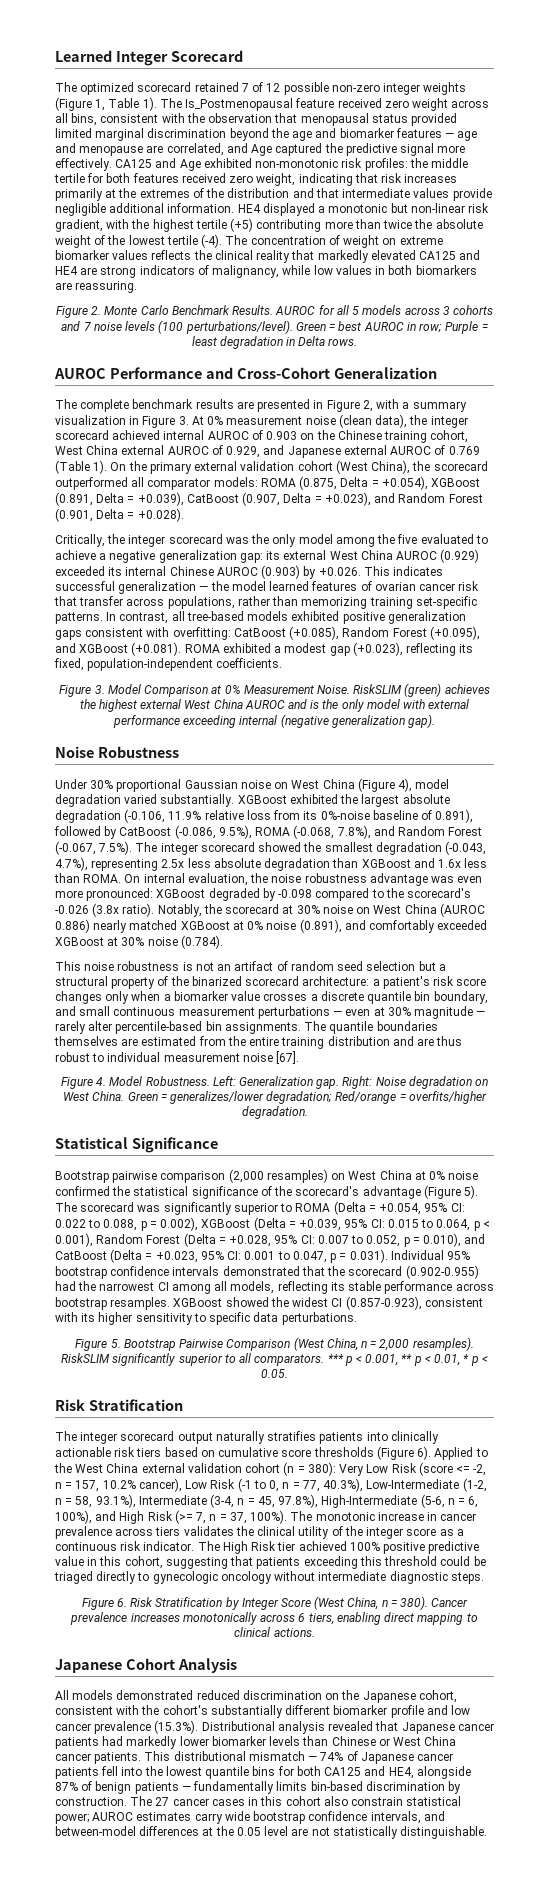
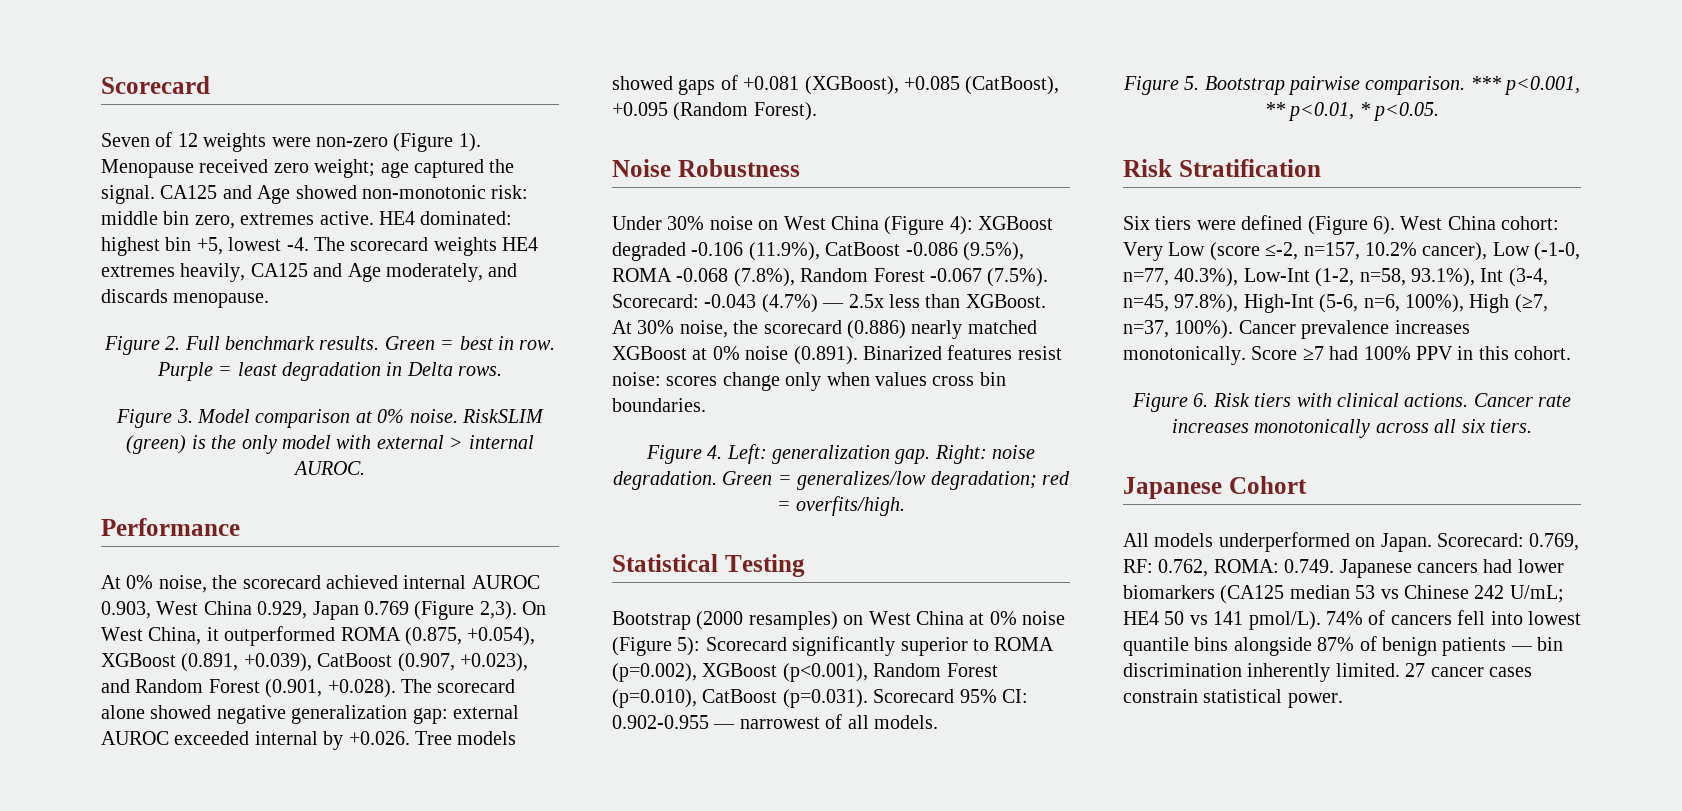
[55,50,168,66] Learned Integer -> (101, 85) none
[55,82,467,95] [55,97,490,111] [55,113,458,126] [55,128,478,141] [55,143,466,156] [55,158,469,171] [54,173,458,186] [55,188,492,201] [55,203,490,216] [55,218,483,232] [55,234,443,248] [55,250,481,263] [55,265,477,278] [55,281,138,293] [55,305,494,318] [61,320,443,334] The optimized scorecard retained 7 of 12 possible non-zero integer weights (Figure 1, Table 1). The Is_Postmenopausal feature received zero weight across all bins, consistent with the observation that menopausal status provided limited marginal discrimination beyond the age and biomarker features — age and menopause are correlated, and Age captured the predictive signal more effectively. CA125 and Age exhibited non-monotonic risk profiles: the middle tertile for both features received zero weight, indicating that risk increases primarily at the extremes of the distribution and that intermediate values provide negligible additional information. HE4 displayed a monotonic but non-linear risk gradient, with the highest tertile (+5) contributing more than twice the absolute weight of the lowest tertile (-4). The concentration of weight on extreme biomarker values reflects the clinical reality that markedly elevated CA125 and HE4 are strong indicators of malignancy, while low values in both biomarkers are reassuring. // Figure 2. Monte Carlo Benchmark Results. AUROC for all 5 models across 3 cohorts and 7 noise levels (100 perturbations/level). Green = best AUROC in row; -> [101,132,481,152] [101,159,515,178] [101,185,529,204] [101,211,513,229] [101,237,539,256] [101,263,518,282] [101,289,270,308] [103,336,556,355] Seven of 12 weights were non-zero (Figure 1). Menopause received zero weight; age captured the signal. CA125 and Age showed non-monotonic risk: middle bin zero, extremes active. HE4 dominated: highest bin +5, lowest -4. The scorecard weights HE4 extremes heavily, CA125 and Age moderately, and discards menopause. // Figure 2. Full benchmark results. Green = best in row.
[54,367,437,379] [55,399,467,412] [55,414,468,428] [55,430,469,443] [55,445,480,458] [55,460,488,474] [55,476,481,490] [55,492,483,506] [55,508,184,522] [55,534,488,547] [55,549,480,563] [55,565,444,579] [55,581,480,594] [54,596,477,609] [55,611,466,624] [55,626,480,640] [55,642,474,656] [54,658,283,671] // AUROC Performance and Cross-Cohort Generalization // The complete benchmark results are presented in Figure 2, with a summary visualization in Figure 3. At 0% measurement noise (clean data), the integer scorecard achieved internal AUROC of 0.903 on the Chinese training cohort, West China external AUROC of 0.929, and Japanese external AUROC of 0.769 (Table 1). On the primary external validation cohort (West China), the scorecard outperformed all comparator models: ROMA (0.875, Delta = +0.054), XGBoost (0.891, Delta = +0.039), CatBoost (0.907, Delta = +0.023), and Random Forest (0.901, Delta = +0.028). // Critically, the integer scorecard was the only model among the five evaluated to achieve a negative generalization gap: its external West China AUROC (0.929) exceeded its internal Chinese AUROC (0.903) by +0.026. This indicates successful generalization — the model learned features of ovarian cancer risk that transfer across populations, rather than memorizing training set-specific patterns. In contrast, all tree-based models exhibited positive generalization gaps consistent with overfitting: CatBoost (+0.085), Random Forest (+0.095), and XGBoost (+0.081). ROMA exhibited a modest gap (+0.023), reflecting its fixed, population-independent coefficients. -> (503, 371) none
[144,683,490,697] [79,699,307,712] Comparison at 0% Measurement Noise. RiskSLIM (green) achieves the highest external West China AUROC and -> [255,409,544,428] [126,435,187,454] comparison at 0% noise. RiskSLIM (green)
[112,714,436,728] performance exceeding internal (negative generalization gap). -> [449,435,534,449] [293,461,365,475] [101,518,240,536] [101,575,540,593] [101,601,547,620] [101,626,536,646] [101,653,528,672] [101,679,516,698] [101,705,519,724] [101,731,517,750] [612,75,1060,95] [612,102,817,121] > internal AUROC. // Performance // At 0% noise, the scorecard achieved internal AUROC 0.903, West China 0.929, Japan 0.769 (Figure 2,3). On West China, it outperformed ROMA (0.875, +0.054), XGBoost (0.891, +0.039), CatBoost (0.907, +0.023), and Random Forest (0.901, +0.028). The scorecard alone showed negative generalization gap: external AUROC exceeded internal by +0.026. Tree models showed gaps of +0.081 (XGBoost), +0.085 (CatBoost), +0.095 (Random Forest).
[116,779,238,792] proportional Gaussian -> (705, 223) none
[398,778,450,792] [55,794,450,807] [55,809,474,823] [54,825,483,839] [55,841,487,855] [55,857,488,871] [54,873,483,886] [55,888,472,901] [55,903,485,917] [55,919,90,933] 4), model degradation varied substantially. XGBoost exhibited the largest absolute degradation (-0.106, 11.9% relative loss from its 0%-noise baseline of 0.891), followed by CatBoost (-0.086, 9.5%), ROMA (-0.068, 7.8%), and Random Forest (-0.067, 7.5%). The integer scorecard showed the smallest degradation (-0.043, 4.7%), representing 2.5x less absolute degradation than XGBoost and 1.6x less than ROMA. On internal evaluation, the noise robustness advantage was even more pronounced: XGBoost degraded by -0.098 compared to the scorecard's -0.026 (3.8x ratio). Notably, the scorecard at 30% noise on West China (AUROC 0.886) -> [949,216,1054,235] [612,242,1024,261] [612,268,1049,287] [612,294,1046,313] [612,320,906,339] 4): XGBoost degraded -0.106 (11.9%), CatBoost -0.086 (9.5%), ROMA -0.068 (7.8%), Random Forest -0.067 (7.5%). Scorecard: -0.043 (4.7%) — 2.5x less than XGBoost. At 30% noise, the scorecard (0.886)
[299,919,488,933] [55,935,223,949] [55,961,446,971] [55,976,487,989] [55,991,488,1004] [55,1006,486,1019] [55,1021,438,1034] [54,1036,463,1049] [55,1051,300,1064] [60,1076,489,1089] [63,1091,487,1104] [241,1106,308,1119] (0.891), and comfortably exceeded XGBoost at 30% noise (0.784). // This noise robustness is not an artifact of random seed selection but a structural property of the binarized scorecard architecture: a patient's risk score changes only when a biomarker value crosses a discrete quantile bin boundary, and small continuous measurement perturbations — even at 30% magnitude — rarely alter percentile-based bin assignments. The quantile boundaries themselves are estimated from the entire training distribution and are thus robust to individual measurement noise [67]. // Figure 4. Model Robustness. Left: Generalization gap. Right: Noise degradation on West China. Green = generalizes/lower degradation; Red/orange = overfits/higher degradation. -> [793,345,1062,365] [612,372,1006,391] [612,398,706,412] [645,444,1036,464] [613,471,1070,490] [776,496,906,516] (0.891). Binarized features resist noise: scores change only when values cross bin boundaries. // Figure 4. Left: generalization gap. Right: noise degradation. Green = generalizes/low degradation; red = overfits/high.
[131,1137,218,1153] [55,1169,264,1183] Significance // Bootstrap pairwise comparison (2,000 -> [724,554,805,577] [612,611,744,630] Testing // Bootstrap (2000
[55,1185,479,1199] [55,1201,465,1215] [55,1217,490,1231] [55,1233,486,1247] [55,1249,471,1263] [55,1265,479,1279] [55,1281,494,1294] [55,1296,483,1310] [55,1312,357,1325] [75,1337,474,1351] [61,1353,488,1366] [261,1369,288,1378] [55,1399,183,1411] [55,1431,439,1444] [55,1446,488,1460] [54,1462,487,1476] [55,1478,487,1492] [55,1494,479,1508] [55,1510,477,1524] [55,1526,464,1539] [55,1541,480,1554] [55,1556,486,1569] [54,1571,484,1584] [81,1596,469,1610] [70,1612,478,1625] [234,1627,315,1637] confirmed the statistical significance of the scorecard's advantage (Figure 5). The scorecard was significantly superior to ROMA (Delta = +0.054, 95% CI: 0.022 to 0.088, p = 0.002), XGBoost (Delta = +0.039, 95% CI: 0.015 to 0.064, p < 0.001), Random Forest (Delta = +0.028, 95% CI: 0.007 to 0.052, p = 0.010), and CatBoost (Delta = +0.023, 95% CI: 0.001 to 0.047, p = 0.031). Individual 95% bootstrap confidence intervals demonstrated that the scorecard (0.902-0.955) had the narrowest CI among all models, reflecting its stable performance across bootstrap resamples. XGBoost showed the widest CI (0.857-0.923), consistent with its higher sensitivity to specific data perturbations. // Figure 5. Bootstrap Pairwise Comparison (West China, n = 2,000 resamples). RiskSLIM significantly superior to all comparators. *** p < 0.001, ** p < 0.01, * p < 0.05. // Risk Stratification // The integer scorecard output naturally stratifies patients into clinically actionable risk tiers based on cumulative score thresholds (Figure 6). Applied to the West China external validation cohort (n = 380): Very Low Risk (score <= -2, n = 157, 10.2% cancer), Low Risk (-1 to 0, n = 77, 40.3%), Low-Intermediate (1-2, n = 58, 93.1%), Intermediate (3-4, n = 45, 97.8%), High-Intermediate (5-6, n = 6, 100%), and High Risk (>= 7, n = 37, 100%). The monotonic increase in cancer prevalence across tiers validates the clinical utility of the integer score as a continuous risk indicator. The High Risk tier achieved 100% positive predictive value in this cohort, suggesting that patients exceeding this threshold could be triaged directly to gynecologic oncology without intermediate diagnostic steps. // Figure 6. Risk Stratification by Integer Score (West China, n = 380). Cancer prevalence increases monotonically across 6 tiers, enabling direct mapping to clinical actions. -> [612,636,1055,656] [612,663,998,682] [612,689,1028,708] [612,714,938,729] [1122,76,1581,95] [1264,102,1440,121] [1123,159,1321,177] [1123,215,1560,235] [1123,242,1581,261] [1123,268,1548,287] [1123,294,1548,313] [1123,320,1470,339] [1123,346,1572,365] [1131,393,1572,412] [1172,419,1532,438] (Figure 5): Scorecard significantly superior to ROMA (p=0.002), XGBoost (p<0.001), Random Forest (p=0.010), CatBoost (p=0.031). Scorecard 95% CI: 0.902-0.955 — narrowest of all models. // Figure 5. Bootstrap pairwise comparison. *** p<0.001, ** p<0.01, * p<0.05. // Risk Stratification // Six tiers were defined (Figure 6). West China cohort: Very Low (score ≤-2, n=157, 10.2% cancer), Low (-1-0, n=77, 40.3%), Low-Int (1-2, n=58, 93.1%), Int (3-4, n=45, 97.8%), High-Int (5-6, n=6, 100%), High (≥7, n=37, 100%). Cancer prevalence increases monotonically. Score ≥7 had 100% PPV in this cohort. // Figure 6. Risk tiers with clinical actions. Cancer rate increases monotonically across all six tiers.
[177,1658,237,1673] Analysis -> (1307, 485) none
[116,1690,457,1703] [55,1705,471,1718] [55,1720,494,1734] [55,1736,457,1749] [55,1751,454,1764] [55,1767,99,1779] demonstrated reduced discrimination on the Japanese cohort, consistent with the cohort's substantially different biomarker profile and low cancer prevalence (15.3%). Distributional analysis revealed that Japanese cancer patients had markedly lower biomarker levels than Chinese or West China cancer patients. This distributional mismatch — 74% of Japanese cancer patients -> [1218,532,1580,552] [1123,559,1564,578] [1123,585,1564,604] [1123,610,1452,630] underperformed on Japan. Scorecard: 0.769, RF: 0.762, ROMA: 0.749. Japanese cancers had lower biomarkers (CA125 median 53 vs Chinese 242 U/mL; HE4 50 vs 141 pmol/L). 74% of cancers
[144,1766,163,1776] the -> (1523, 618) none
[277,1766,414,1779] for both CA125 and HE4, -> (1229, 644) none
[193,1781,462,1794] [55,1796,462,1806] [55,1811,445,1824] [55,1826,488,1839] fundamentally limits bin-based discrimination by construction. The 27 cancer cases in this cohort also constrain statistical power; AUROC estimates carry wide bootstrap confidence intervals, and between-model differences at the 0.05 level are not statistically distinguishable. -> [1537,637,1564,651] [1123,663,1532,682] [1123,689,1343,708] bin discrimination inherently limited. 27 cancer cases constrain statistical power.

